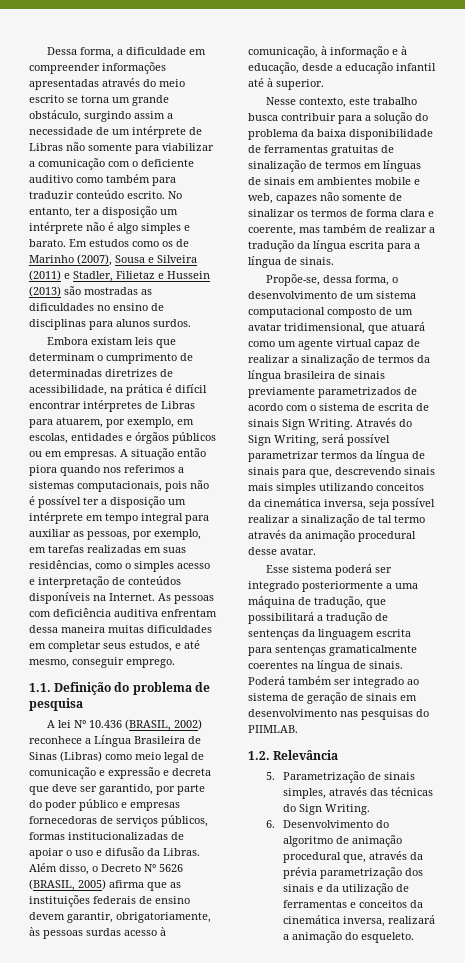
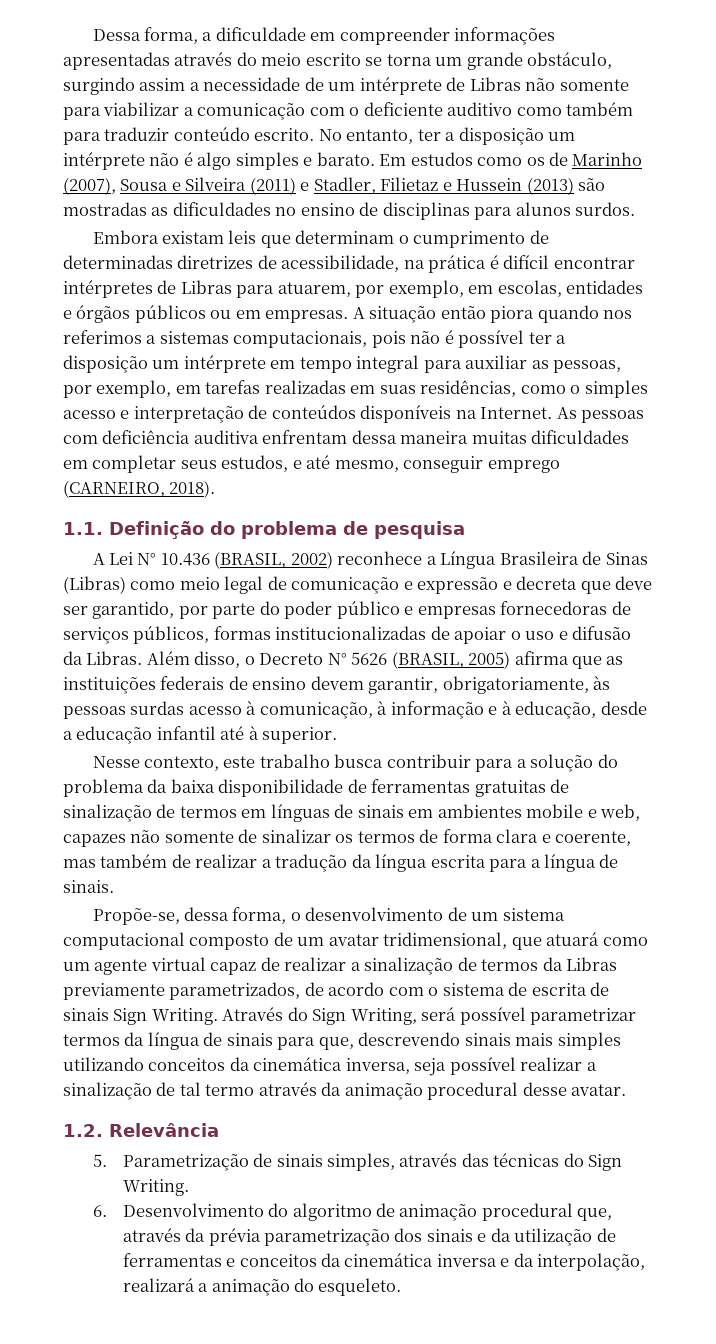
[126,659,175,668] emprego. -> [487,460,560,473] [63,480,216,498] emprego (CARNEIRO, 2018).
[58,720,72,728] lei -> [108,552,133,565] Lei
[248,370,385,382] [248,387,401,398] língua brasileira de sinais previamente parametrizados -> [566,957,618,971] [63,982,301,1000] Libras previamente parametrizados,
[266,564,393,576] [248,581,418,592] [248,596,386,608] [248,612,388,624] [248,629,411,640] [248,645,417,656] [248,660,403,672] [248,676,419,688] [248,692,417,704] [248,709,429,720] [248,725,298,733] // Esse sistema poderá ser integrado posteriormente a uma máquina de tradução, que possibilitará a tradução de sentenças da linguagem escrita para sentenças gramaticalmente coerentes na língua de sinais. Poderá também ser integrado ao sistema de geração de sinais em desenvolvimento nas pesquisas do PIIMLAB. -> (627, 1090) none
[343,916,386,927] inversa, -> [436,1253,646,1271] inversa e da interpolação,

